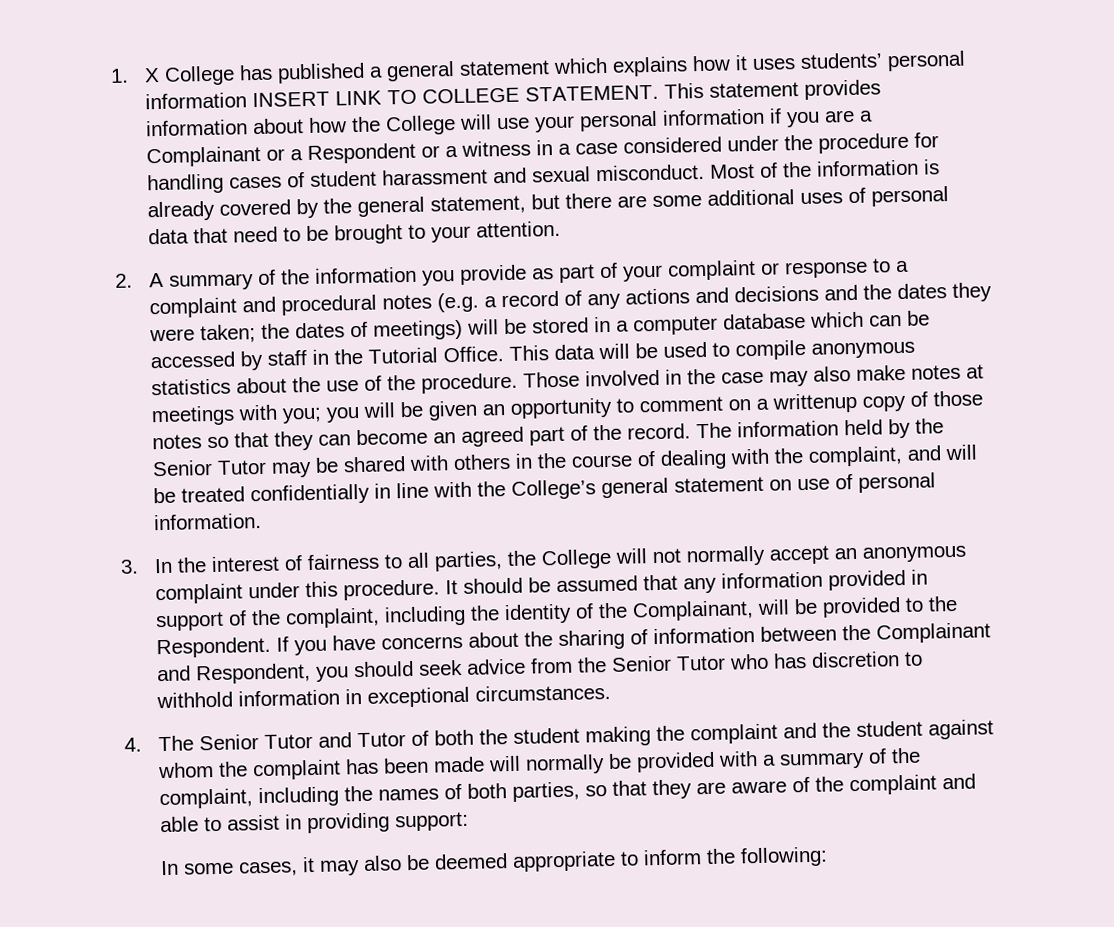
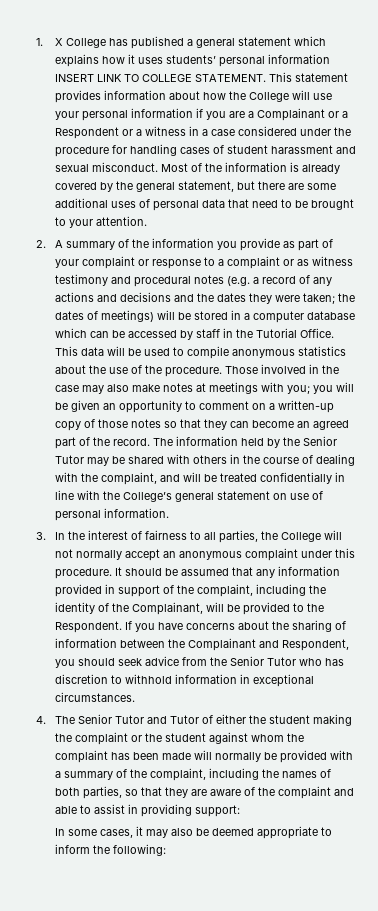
(238, 308) none -> [283,256,354,266] [55,274,109,286] or as witness testimony
[772,392,859,414] writtenup -> [278,400,335,413] written-up
[434,729,475,746] both -> [216,714,247,724] either
[783,722,818,739] and -> [131,735,143,742] or

